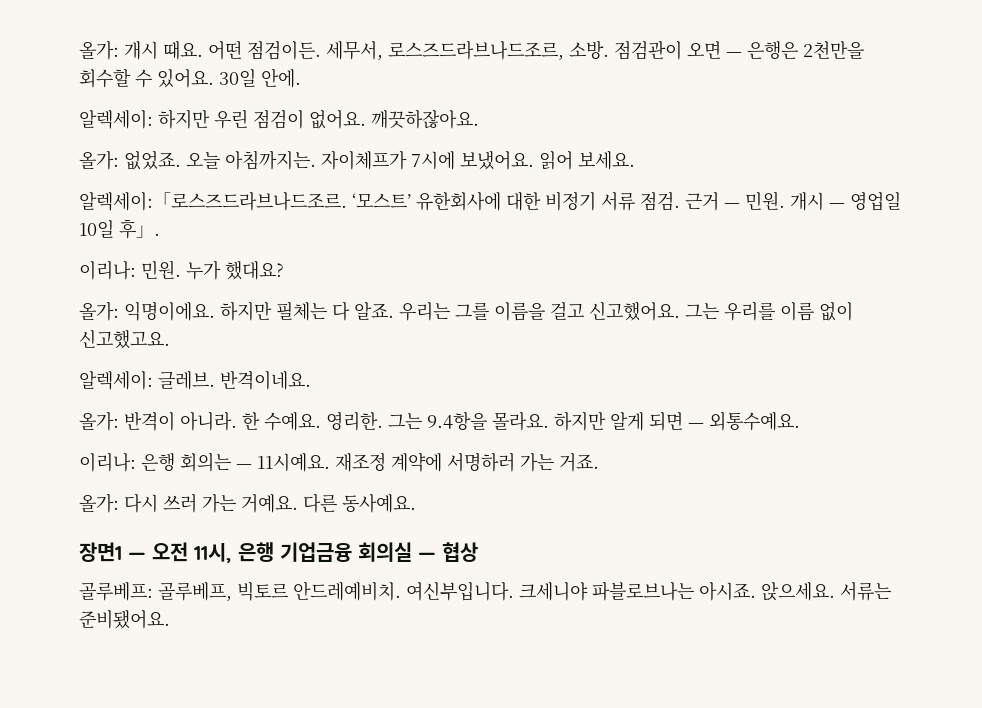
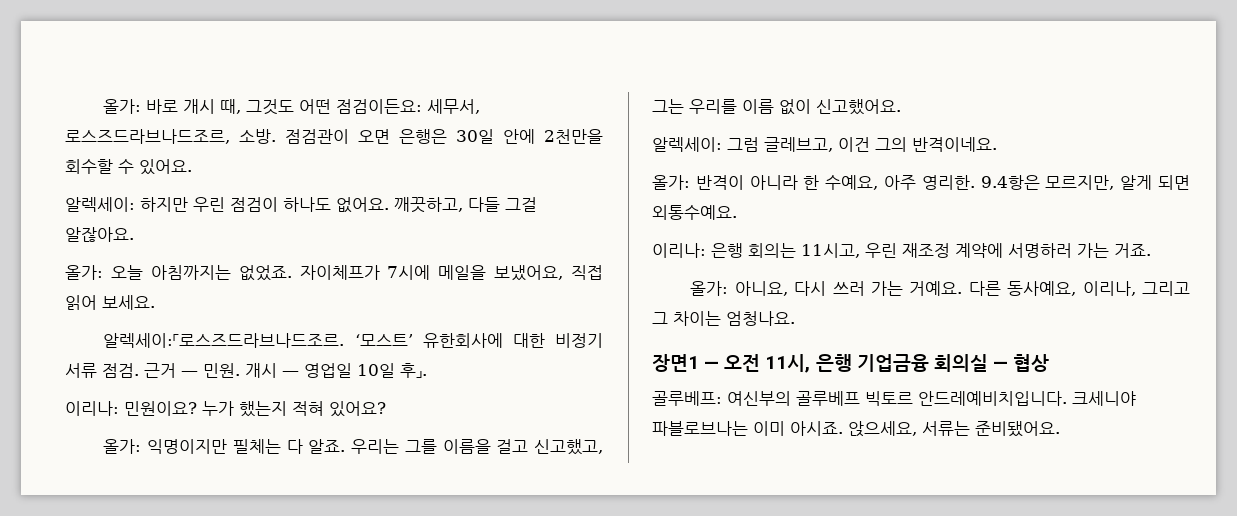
[79,41,321,60] 올가: 개시 때요. 어떤 점검이든. -> [103,99,423,115] 올가: 바로 개시 때, 그것도 어떤 점검이든요:
[726,41,798,59] — 은행은 -> [399,129,535,144] 은행은 30일 안에
[219,68,301,88] 30일 안에. -> (192, 167) none
[309,110,479,129] [79,150,534,170] 없어요. 깨끗하잖아요. // 올가: 없었죠. 오늘 아침까지는. 자이체프가 7시에 보냈어요. -> [283,197,537,213] [65,227,134,242] [65,265,603,281] 하나도 없어요. 깨끗하고, 다들 그걸 알잖아요. // 올가: 오늘 아침까지는 없었죠. 자이체프가 7시에 메일을 보냈어요, 직접
[141,260,284,280] [79,301,272,321] 민원. 누가 했대요? // 올가: 익명이에요. 하지만 -> [124,401,386,417] [103,439,228,454] 민원이요? 누가 했는지 적혀 있어요? // 올가: 익명이지만
[589,302,680,321] 신고했어요. -> [533,439,603,455] 신고했고,
[79,330,170,349] [79,371,215,390] 신고했고요. // 알렉세이: 글레브. -> [816,99,901,115] [652,137,907,152] 신고했어요. // 알렉세이: 그럼 글레브고, 이건 그의
[180,411,606,431] 아니라. 한 수예요. 영리한. 그는 9.4항을 몰라요. 하지만 -> [749,175,1115,190] 아니라 한 수예요, 아주 영리한. 9.4항은 모르지만,
[688,423,704,428] — -> (1190, 182) none
[236,453,330,472] — 11시예요. -> [801,243,897,258] 11시고, 우린
(119, 503) none -> [734,281,788,296] 아니요,
[342,494,416,513] 동사예요. -> [1007,281,1190,296] [652,311,795,326] 동사예요, 이리나, 그리고 그 차이는 엄청나요.
[158,581,835,602] 골루베프, 빅토르 안드레예비치. 여신부입니다. 크세니야 파블로브나는 아시죠. 앉으세요. -> [727,391,1136,406] [652,421,917,437] 여신부의 골루베프 빅토르 안드레예비치입니다. 크세니야 파블로브나는 이미 아시죠. 앉으세요,

